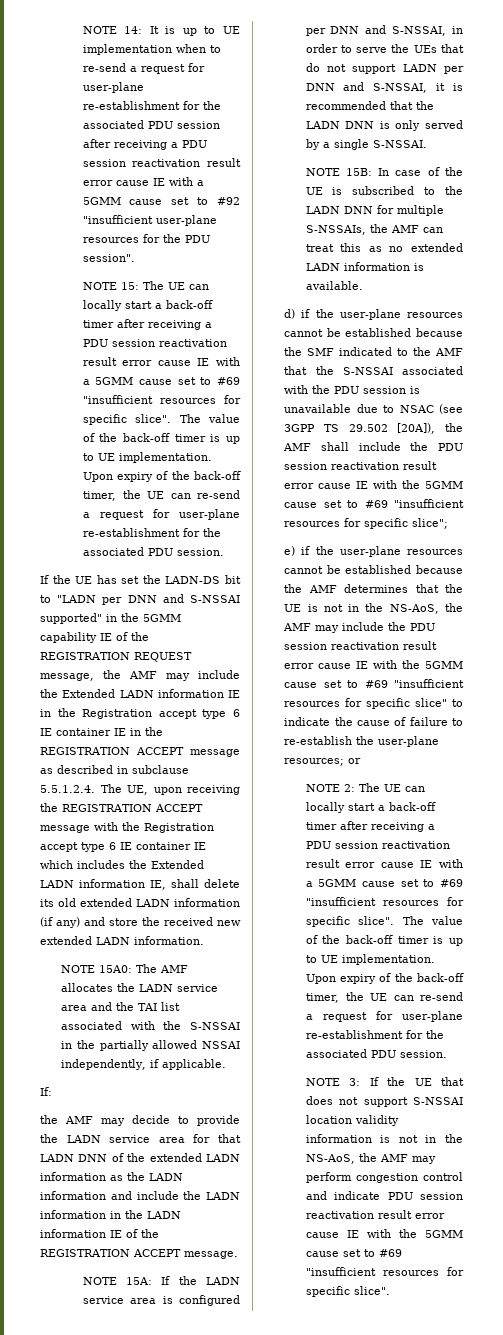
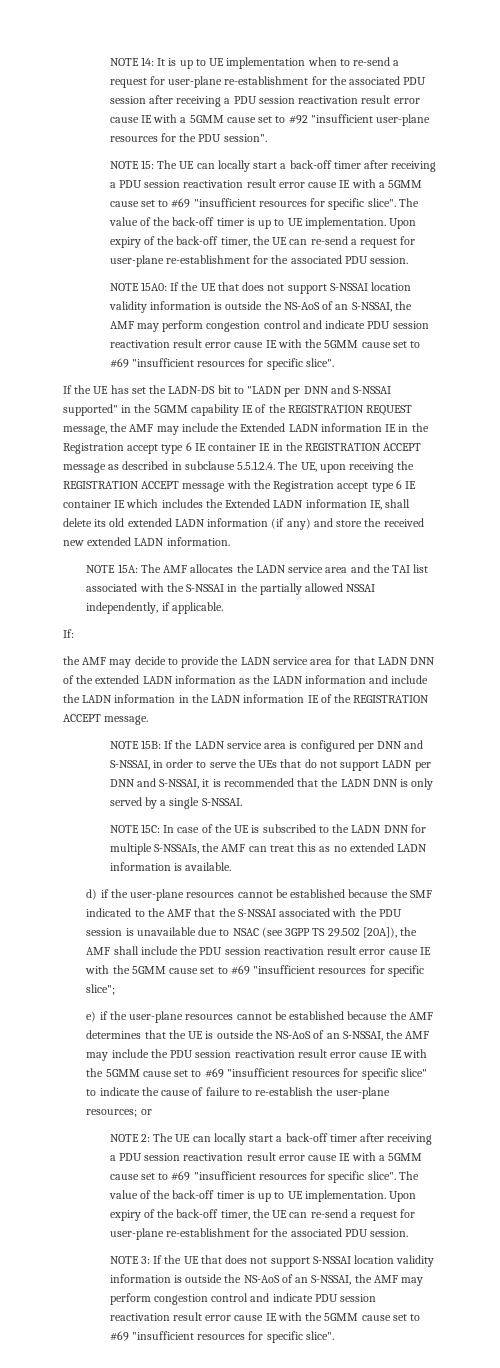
(224, 552) none -> [109,282,412,294] [108,301,412,313] [109,320,429,332] [109,339,421,348] [109,358,334,370] // NOTE 15A0: If the UE that does not support S-NSSAI location validity information is outside the NS-AoS of an S-NSSAI, the AMF may perform congestion control and indicate PDU session reactivation result error cause IE with the 5GMM cause set to #69 "insufficient resources for specific slice".
[99,965,133,973] 15A0: -> [117,564,138,573] 15A:
[125,1277,152,1285] 15A: -> [140,740,161,749] 15B:
[345,168,372,176] 15B: -> [140,824,160,833] 15C:
[323,603,439,614] not in the NS-AoS, -> [216,1030,383,1041] outside the NS-AoS of an S-NSSAI,
[398,1134,463,1143] [305,1154,355,1164] not in the NS-AoS, -> [185,1274,352,1285] outside the NS-AoS of an S-NSSAI,

